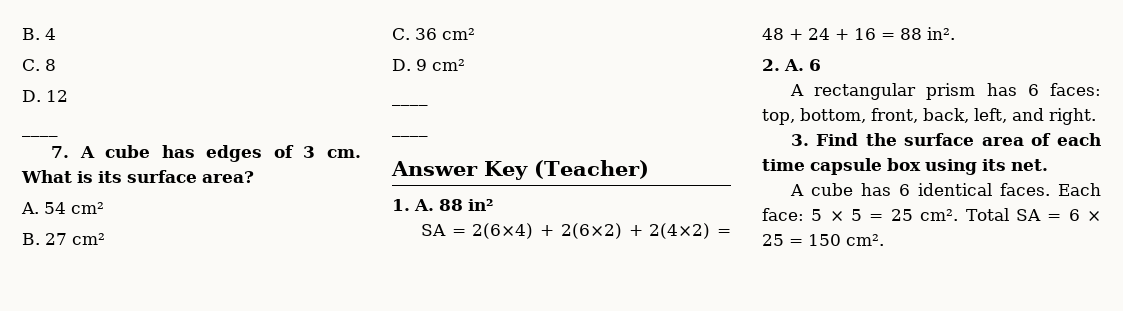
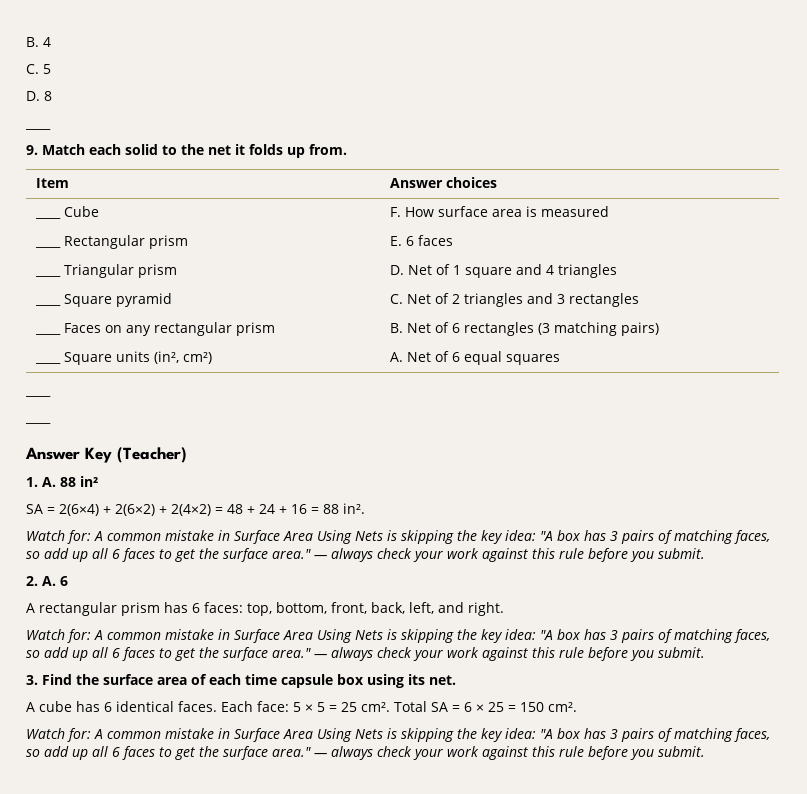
[45,59,56,71] [22,90,68,102] [22,133,58,137] [50,145,361,162] [21,170,254,183] [21,202,104,214] [22,233,105,245] [392,28,475,40] [392,59,465,71] 8 // D. 12 // ____ // 7. A cube has edges of 3 cm. What is its surface area? // A. 54 cm² // B. 27 cm² // C. 36 cm² // D. 9 cm² -> [43,64,51,74] [26,91,52,101] [25,128,51,130] [26,144,347,158] [36,178,70,188] [390,177,498,188] [35,217,62,219] [64,206,100,217] [390,206,610,217] [35,235,189,249] [390,235,454,246] [35,264,178,278] [390,264,618,278] [35,293,173,307] [390,293,640,307] [35,333,62,335] [64,322,276,336] [390,322,660,336] [35,351,213,365] [390,351,561,365] 5 // D. 8 // ____ // 9. Match each solid to the net it folds up from. // Item | Answer choices // ____ Cube | F. How surface area is measured // ____ Rectangular prism | E. 6 faces // ____ Triangular prism | D. Net of 1 square and 4 triangles // ____ Square pyramid | C. Net of 2 triangles and 3 rectangles // ____ Faces on any rectangular prism | B. Net of 6 rectangles (3 matching pairs) // ____ Square units (in², cm²) | A. Net of 6 equal squares
(955, 33) none -> [26,530,770,544] [26,548,705,562] // Watch for: A common mistake in Surface Area Using Nets is skipping the key idea: "A box has 3 pairs of matching faces, so add up all 6 faces to get the surface area." — always check your work against this rule before you submit.
(1096, 116) none -> [26,629,770,643] [26,647,705,661] // Watch for: A common mistake in Surface Area Using Nets is skipping the key idea: "A box has 3 pairs of matching faces, so add up all 6 faces to get the surface area." — always check your work against this rule before you submit.
(884, 240) none -> [26,728,770,742] [26,746,705,760] // Watch for: A common mistake in Surface Area Using Nets is skipping the key idea: "A box has 3 pairs of matching faces, so add up all 6 faces to get the surface area." — always check your work against this rule before you submit.

